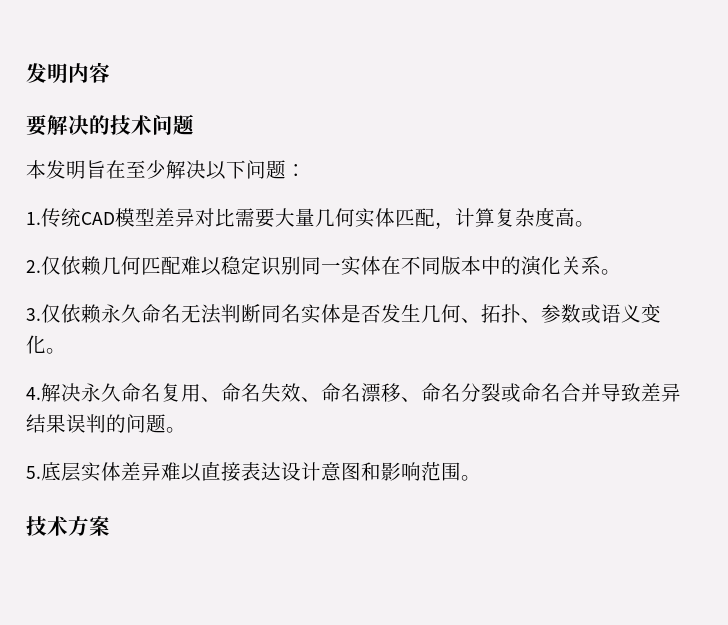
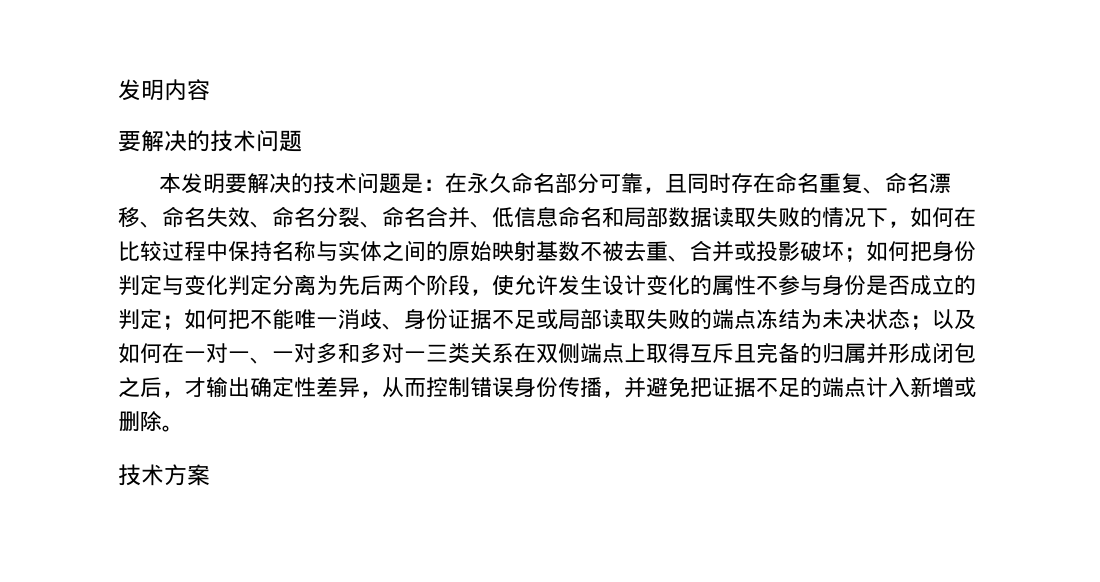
[86,160,306,180] [26,208,595,229] [26,256,621,276] [26,304,661,324] [26,335,66,354] [26,383,681,403] [26,414,186,433] [26,461,461,482] 旨在至少解决以下问题： // 1.传统CAD模型差异对比需要大量几何实体匹配，计算复杂度高。 // 2.仅依赖几何匹配难以稳定识别同一实体在不同版本中的演化关系。 // 3.仅依赖永久命名无法判断同名实体是否发生几何、拓扑、参数或语义变化。 // 4.解决永久命名复用、命名失效、命名漂移、命名分裂或命名合并导致差异结果误判的问题。 // 5.底层实体差异难以直接表达设计意图和影响范围 -> [225,172,952,194] [118,206,976,228] [118,240,976,262] [118,274,976,296] [118,309,976,330] [118,342,976,364] [118,376,976,398] [118,411,162,432] 要解决的技术问题是：在永久命名部分可靠，且同时存在命名重复、命名漂移、命名失效、命名分裂、命名合并、低信息命名和局部数据读取失败的情况下，如何在比较过程中保持名称与实体之间的原始映射基数不被去重、合并或投影破坏；如何把身份判定与变化判定分离为先后两个阶段，使允许发生设计变化的属性不参与身份是否成立的判定；如何把不能唯一消歧、身份证据不足或局部读取失败的端点冻结为未决状态；以及如何在一对一、一对多和多对一三类关系在双侧端点上取得互斥且完备的归属并形成闭包之后，才输出确定性差异，从而控制错误身份传播，并避免把证据不足的端点计入新增或删除

